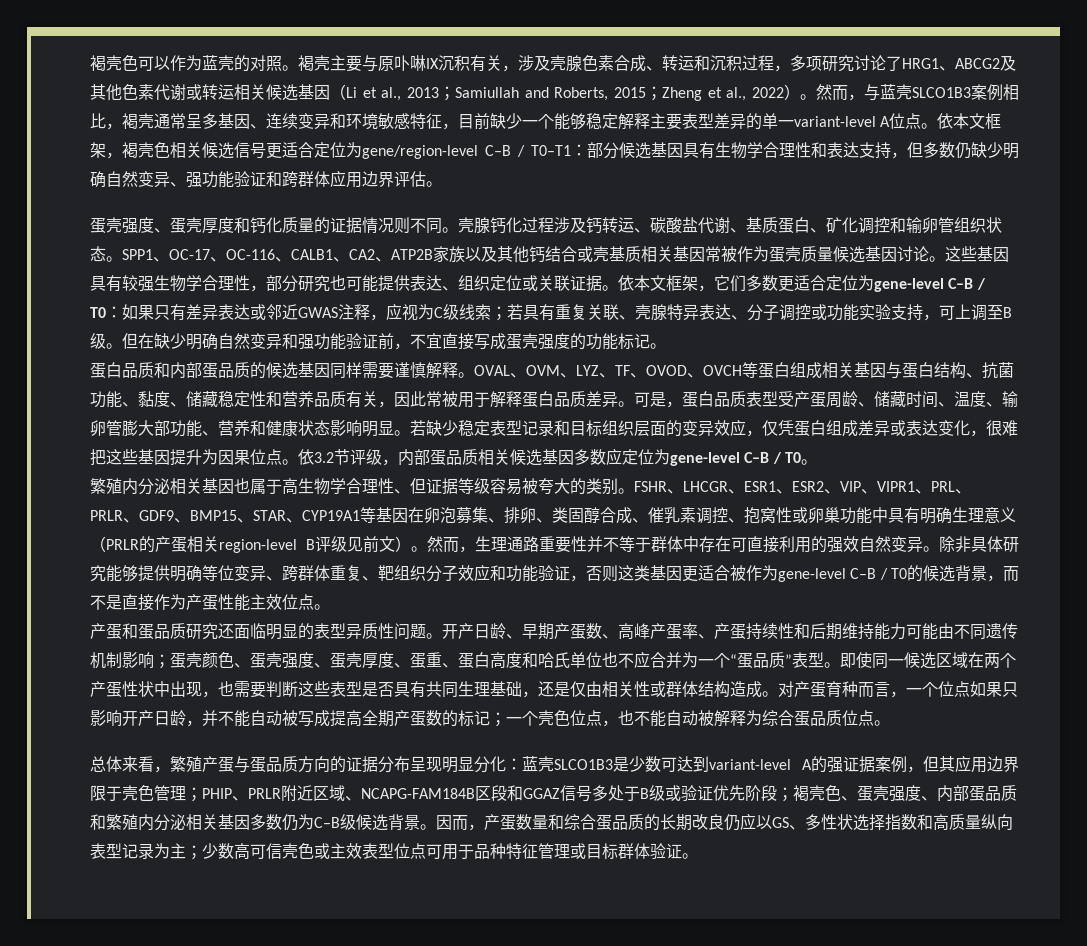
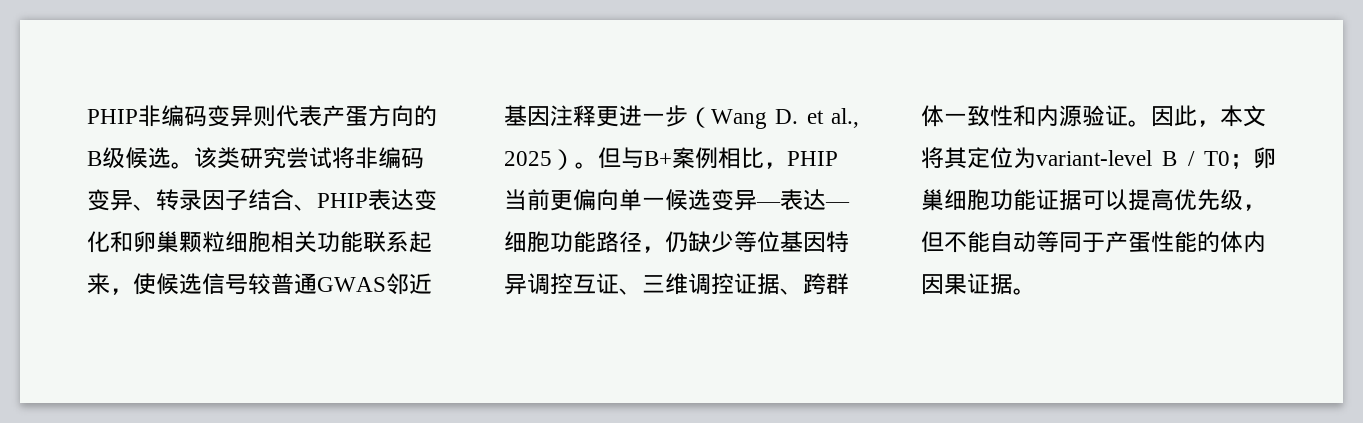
[90,55,1016,72] [90,84,1019,101] [90,113,1002,130] [90,142,1019,159] [90,170,442,188] [90,217,1002,234] [90,246,1009,263] [90,275,986,292] [90,303,1012,321] [90,333,666,350] [90,362,1014,379] [90,391,1018,408] [90,419,1018,437] [90,448,817,466] [90,478,971,495] [90,507,1016,524] [90,536,1019,553] [90,564,1020,582] [90,594,330,611] [90,623,1018,640] [90,651,1016,669] [90,681,1018,698] [90,710,890,727] [90,755,1019,773] [90,785,1017,802] [90,813,1013,831] [90,843,682,860] 褐壳色可以作为蓝壳的对照。褐壳主要与原卟啉IX沉积有关，涉及壳腺色素合成、转运和沉积过程，多项研究讨论了HRG1、ABCG2及其他色素代谢或转运相关候选基因（Li et al., 2013；Samiullah and Roberts, 2015；Zheng et al., 2022）。然而，与蓝壳SLCO1B3案例相比，褐壳通常呈多基因、连续变异和环境敏感特征，目前缺少一个能够稳定解释主要表型差异的单一variant-level A位点。依本文框架，褐壳色相关候选信号更适合定位为gene/region-level C–B / T0–T1：部分候选基因具有生物学合理性和表达支持，但多数仍缺少明确自然变异、强功能验证和跨群体应用边界评估。 // 蛋壳强度、蛋壳厚度和钙化质量的证据情况则不同。壳腺钙化过程涉及钙转运、碳酸盐代谢、基质蛋白、矿化调控和输卵管组织状态。SPP1、OC-17、OC-116、CALB1、CA2、ATP2B家族以及其他钙结合或壳基质相关基因常被作为蛋壳质量候选基因讨论。这些基因具有较强生物学合理性，部分研究也可能提供表达、组织定位或关联证据。依本文框架，它们多数更适合定位为gene-level C–B / T0：如果只有差异表达或邻近GWAS注释，应视为C级线索；若具有重复关联、壳腺特异表达、分子调控或功能实验支持，可上调至B级。但在缺少明确自然变异和强功能验证前，不宜直接写成蛋壳强度的功能标记。 // 蛋白品质和内部蛋品质的候选基因同样需要谨慎解释。OVAL、OVM、LYZ、TF、OVOD、OVCH等蛋白组成相关基因与蛋白结构、抗菌功能、黏度、储藏稳定性和营养品质有关，因此常被用于解释蛋白品质差异。可是，蛋白品质表型受产蛋周龄、储藏时间、温度、输卵管膨大部功能、营养和健康状态影响明显。若缺少稳定表型记录和目标组织层面的变异效应，仅凭蛋白组成差异或表达变化，很难把这些基因提升为因果位点。依3.2节评级，内部蛋品质相关候选基因多数应定位为gene-level C–B / T0。 // 繁殖内分泌相关基因也属于高生物学合理性、但证据等级容易被夸大的类别。FSHR、LHCGR、ESR1、ESR2、VIP、VIPR1、PRL、PRLR、GDF9、BMP15、STAR、CYP19A1等基因在卵泡募集、排卵、类固醇合成、催乳素调控、抱窝性或卵巢功能中具有明确生理意义（PRLR的产蛋相关region-level B评级见前文）。然而，生理通路重要性并不等于群体中存在可直接利用的强效自然变异。除非具体研究能够提供明确等位变异、跨群体重复、靶组织分子效应和功能验证，否则这类基因更适合被作为gene-level C–B / T0的候选背景，而不是直接作为产蛋性能主效位点。 // 产蛋和蛋品质研究还面临明显的表型异质性问题。开产日龄、早期产蛋数、高峰产蛋率、产蛋持续性和后期维持能力可能由不同遗传机制影响；蛋壳颜色、蛋壳强度、蛋壳厚度、蛋重、蛋白高度和哈氏单位也不应合并为一个“蛋品质”表型。即使同一候选区域在两个产蛋性状中出现，也需要判断这些表型是否具有共同生理基础，还是仅由相关性或群体结构造成。对产蛋育种而言，一个位点如果只影响开产日龄，并不能自动被写成提高全期产蛋数的标记；一个壳色位点，也不能自动被解释为综合蛋品质位点。 // 总体来看，繁殖产蛋与蛋品质方向的证据分布呈现明显分化：蓝壳SLCO1B3是少数可达到variant-level A的强证据案例，但其应用边界限于壳色管理；PHIP、PRLR附近区域、NCAPG-FAM184B区段和GGAZ信号多处于B级或验证优先阶段；褐壳色、蛋壳强度、内部蛋品质和繁殖内分泌相关基因多数仍为C–B级候选背景。因而，产蛋数量和综合蛋品质的长期改良仍应以GS、多性状选择指数和高质量纵向表型记录为主；少数高可信壳色或主效表型位点可用于品种特征管理或目标群体验证 -> [87,105,437,127] [87,147,424,169] [87,189,437,211] [87,231,432,253] [87,273,432,295] [504,105,859,129] [504,147,838,170] [504,189,850,211] [504,231,849,253] [504,273,849,295] [921,105,1266,127] [921,147,1276,169] [921,189,1266,211] [921,231,1266,253] [921,273,1013,295] PHIP非编码变异则代表产蛋方向的B级候选。该类研究尝试将非编码变异、转录因子结合、PHIP表达变化和卵巢颗粒细胞相关功能联系起来，使候选信号较普通GWAS邻近基因注释更进一步（Wang D. et al., 2025）。但与B+案例相比，PHIP当前更偏向单一候选变异—表达—细胞功能路径，仍缺少等位基因特异调控互证、三维调控证据、跨群体一致性和内源验证。因此，本文将其定位为variant-level B / T0；卵巢细胞功能证据可以提高优先级，但不能自动等同于产蛋性能的体内因果证据

